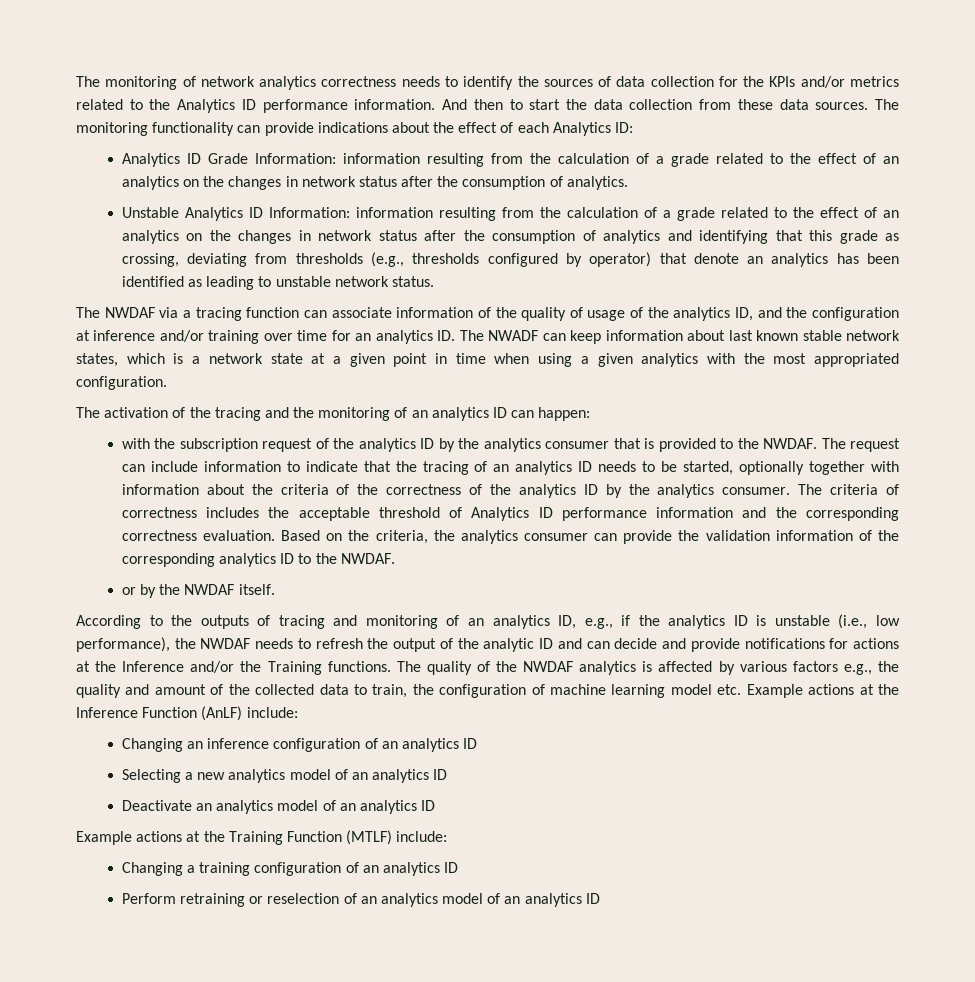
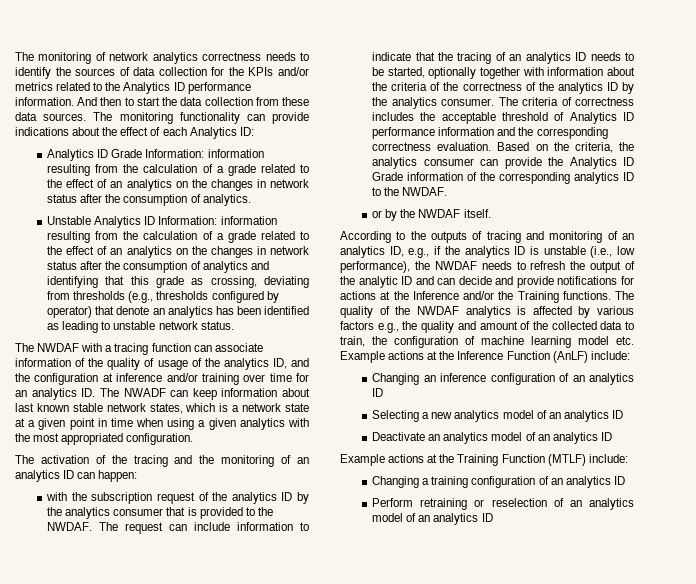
[159,307,179,318] via -> [81,343,103,352] with
[705,530,770,541] validation -> [569,157,634,169] [372,172,404,181] Analytics ID Grade

